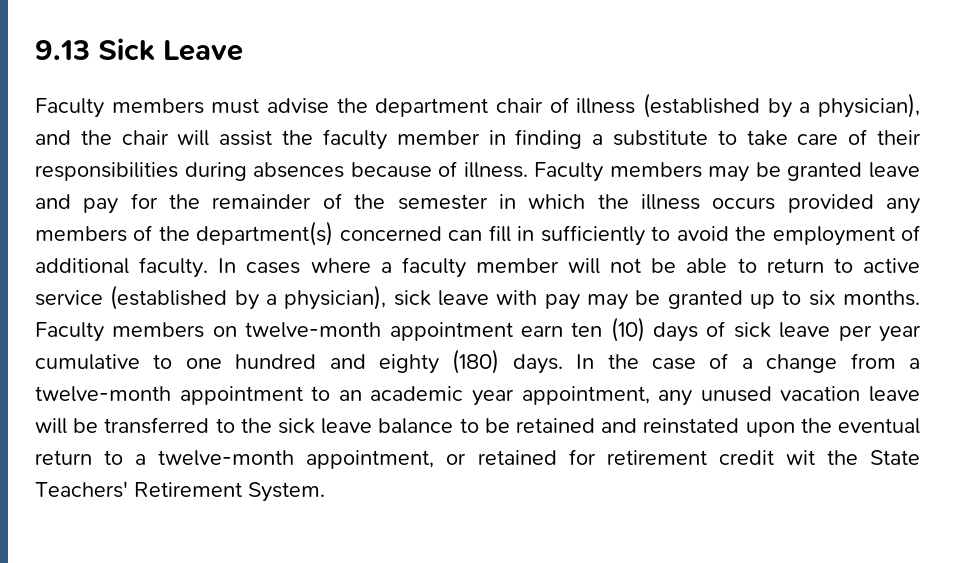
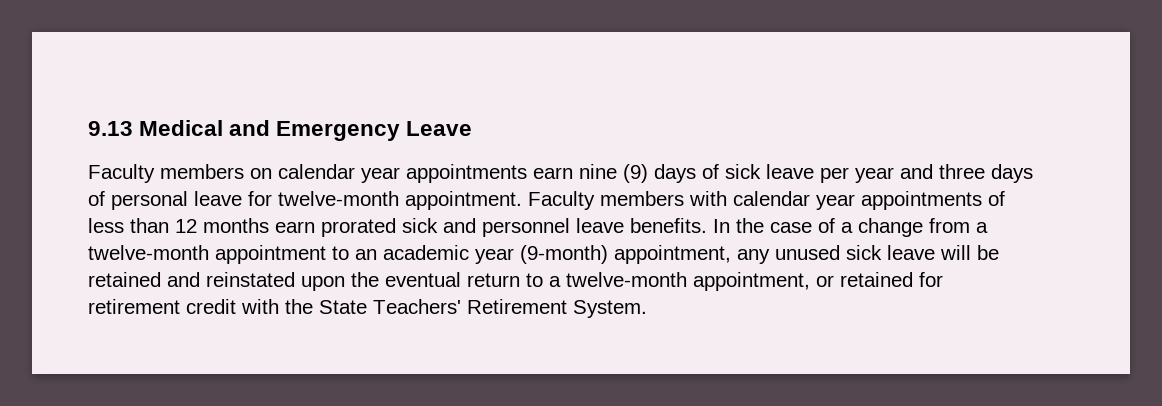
[98,38,155,61] Sick -> [139,120,401,141] Medical and Emergency
[211,93,920,118] [35,129,921,150] [35,161,920,182] [35,193,920,214] [35,221,920,246] [35,257,920,278] [35,285,921,310] [35,317,645,342] must advise the department chair of illness (established by a physician), and the chair will assist the faculty member in finding a substitute to take care of their responsibilities during absences because of illness. Faculty members may be granted leave and pay for the remainder of the semester in which the illness occurs provided any members of the department(s) concerned can fill in sufficiently to avoid the employment of additional faculty. In cases where a faculty member will not be able to return to active service (established by a physician), sick leave with pay may be granted up to six months. Faculty members on twelve-month appointment earn ten (10) -> [250,164,648,183] on calendar year appointments earn nine (9)
[35,349,563,374] cumulative to one hundred and eighty (180) days. -> [900,164,1033,183] [88,191,1005,210] [88,218,707,237] and three days of personal leave for twelve-month appointment. Faculty members with calendar year appointments of less than 12 months earn prorated sick and personnel leave benefits.
(515, 397) none -> [520,245,608,264] (9-month)
[780,386,861,401] vacation -> [846,245,882,260] sick
[104,417,510,434] transferred to the sick leave balance to be -> (999, 252) none
[785,450,815,465] wit -> [241,299,279,314] with

